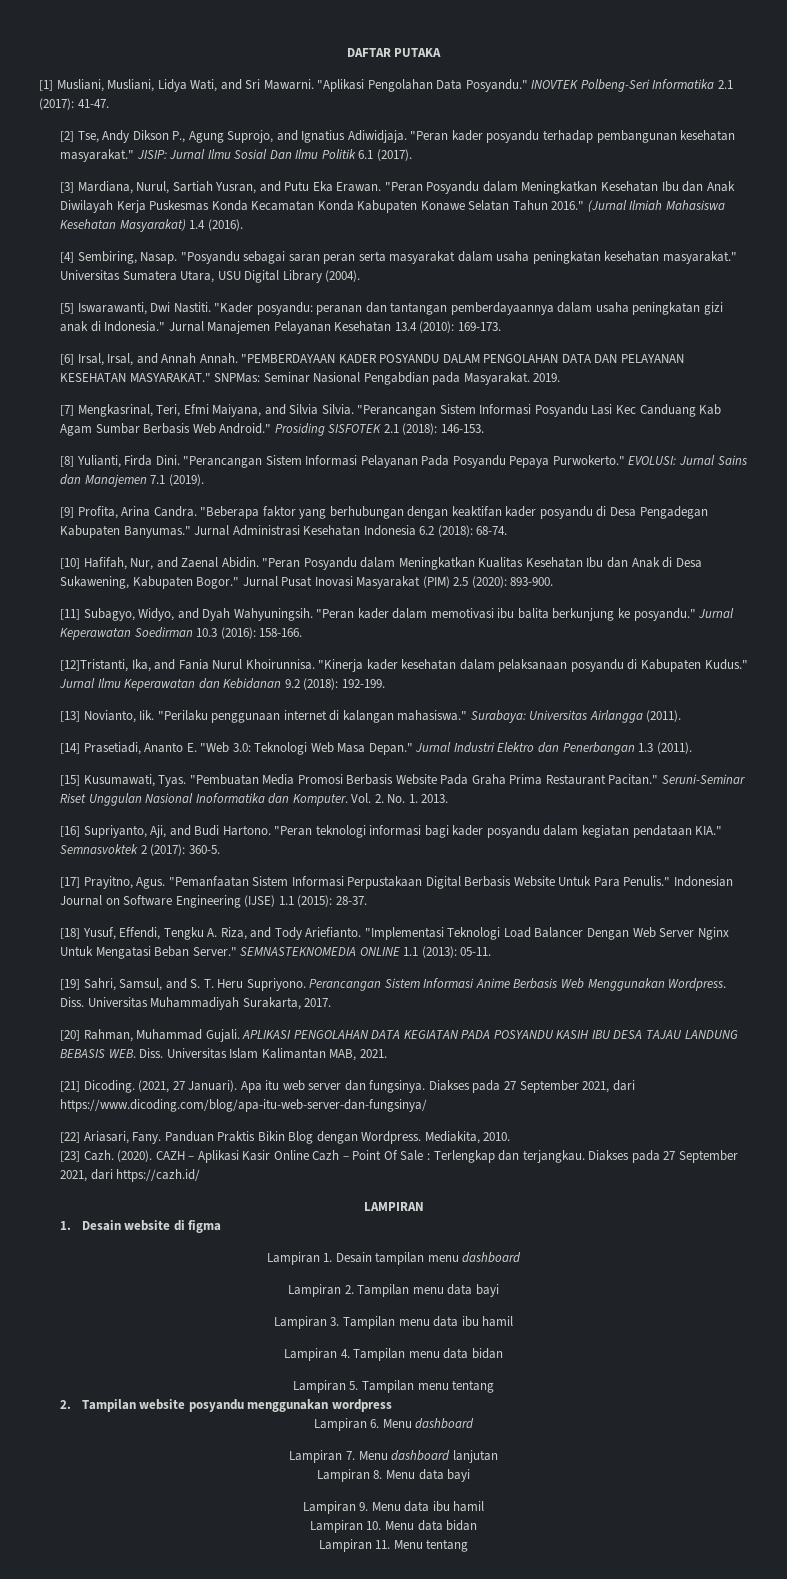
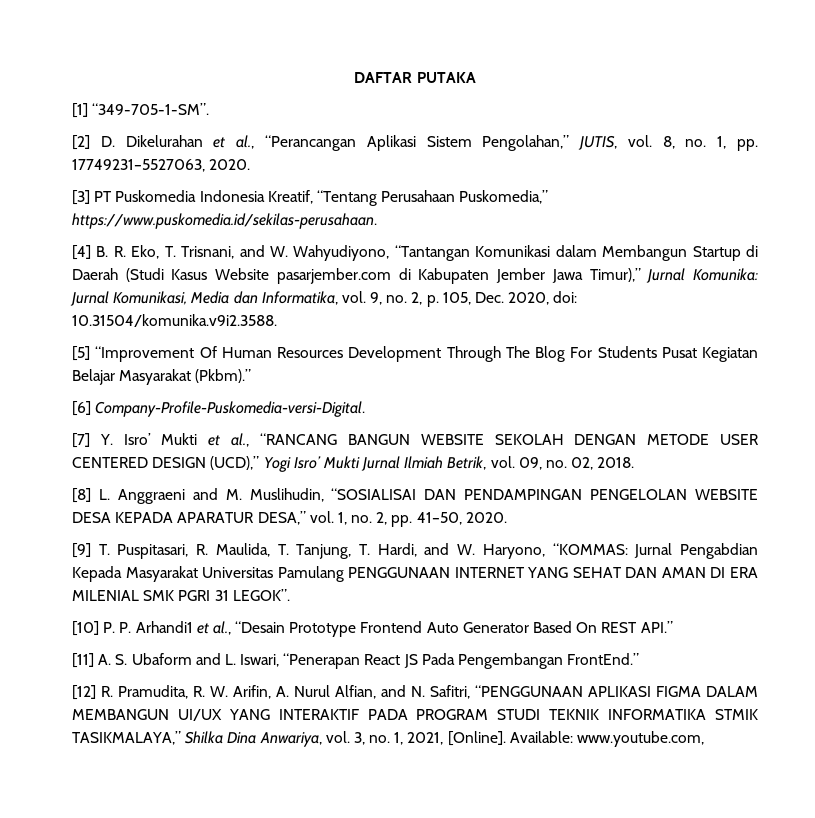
[56,79,733,92] [39,98,109,110] [60,130,736,143] [60,149,412,162] [60,181,735,194] [60,200,725,213] [60,219,243,232] [60,251,737,264] [60,270,361,283] [60,302,723,315] [60,321,501,334] [60,353,684,366] [60,372,561,385] [60,404,722,417] [60,423,484,436] [60,455,747,468] [60,474,204,487] [60,506,708,519] [60,525,508,538] [60,557,702,570] [60,576,554,589] [60,608,735,621] [60,627,303,640] [60,659,748,672] [59,678,385,691] [60,710,682,723] [60,742,692,755] [60,774,745,787] [60,793,449,806] [60,825,723,838] [60,844,220,856] [60,876,733,889] [60,895,367,908] [60,927,729,940] [60,946,492,959] [60,978,727,991] [60,997,332,1010] [60,1029,738,1042] [60,1048,387,1061] [60,1080,635,1093] [60,1099,428,1112] [60,1131,511,1144] [60,1150,738,1163] [60,1169,201,1182] [363,1202,424,1211] [60,1220,222,1233] [266,1252,522,1265] [288,1284,499,1297] [273,1316,514,1329] [284,1348,503,1361] [292,1380,495,1393] [60,1399,392,1412] [313,1418,475,1431] [289,1450,498,1463] [316,1469,471,1482] [302,1501,485,1514] [309,1520,478,1533] [318,1539,469,1552] Musliani, Musliani, Lidya Wati, and Sri Mawarni. "Aplikasi Pengolahan Data Posyandu." INOVTEK Polbeng-Seri Informatika 2.1 (2017): 41-47. // [2] Tse, Andy Dikson P., Agung Suprojo, and Ignatius Adiwidjaja. "Peran kader posyandu terhadap pembangunan kesehatan masyarakat." JISIP: Jurnal Ilmu Sosial Dan Ilmu Politik 6.1 (2017). // [3] Mardiana, Nurul, Sartiah Yusran, and Putu Eka Erawan. "Peran Posyandu dalam Meningkatkan Kesehatan Ibu dan Anak Diwilayah Kerja Puskesmas Konda Kecamatan Konda Kabupaten Konawe Selatan Tahun 2016." (Jurnal Ilmiah Mahasiswa Kesehatan Masyarakat) 1.4 (2016). // [4] Sembiring, Nasap. "Posyandu sebagai saran peran serta masyarakat dalam usaha peningkatan kesehatan masyarakat." Universitas Sumatera Utara, USU Digital Library (2004). // [5] Iswarawanti, Dwi Nastiti. "Kader posyandu: peranan dan tantangan pemberdayaannya dalam usaha peningkatan gizi anak di Indonesia." Jurnal Manajemen Pelayanan Kesehatan 13.4 (2010): 169-173. // [6] Irsal, Irsal, and Annah Annah. "PEMBERDAYAAN KADER POSYANDU DALAM PENGOLAHAN DATA DAN PELAYANAN KESEHATAN MASYARAKAT." SNPMas: Seminar Nasional Pengabdian pada Masyarakat. 2019. // [7] Mengkasrinal, Teri, Efmi Maiyana, and Silvia Silvia. "Perancangan Sistem Informasi Posyandu Lasi Kec Canduang Kab Agam Sumbar Berbasis Web Android." Prosiding SISFOTEK 2.1 (2018): 146-153. // [8] Yulianti, Firda Dini. "Perancangan Sistem Informasi Pelayanan Pada Posyandu Pepaya Purwokerto." EVOLUSI: Jurnal Sains dan Manajemen 7.1 (2019). // [9] Profita, Arina Candra. "Beberapa faktor yang berhubungan dengan keaktifan kader posyandu di Desa Pengadegan Kabupaten Banyumas." Jurnal Administrasi Kesehatan Indonesia 6.2 (2018): 68-74. // [10] Hafifah, Nur, and Zaenal Abidin. "Peran Posyandu dalam Meningkatkan Kualitas Kesehatan Ibu dan Anak di Desa Sukawening, Kabupaten Bogor." Jurnal Pusat Inovasi Masyarakat (PIM) 2.5 (2020): 893-900. // [11] Subagyo, Widyo, and Dyah Wahyuningsih. "Peran kader dalam memotivasi ibu balita berkunjung ke posyandu." Jurnal Keperawatan Soedirman 10.3 (2016): 158-166. // [12]Tristanti, Ika, and Fania Nurul Khoirunnisa. "Kinerja kader kesehatan dalam pelaksanaan posyandu di Kabupaten Kudus." Jurnal Ilmu Keperawatan dan Kebidanan 9.2 (2018): 192-199. // [13] Novianto, Iik. "Perilaku penggunaan internet di kalangan mahasiswa." Surabaya: Universitas Airlangga (2011). // [14] Prasetiadi, Ananto E. "Web 3.0: Teknologi Web Masa Depan." Jurnal Industri Elektro dan Penerbangan 1.3 (2011). // [15] Kusumawati, Tyas. "Pembuatan Media Promosi Berbasis Website Pada Graha Prima Restaurant Pacitan." Seruni-Seminar Riset Unggulan Nasional Inoformatika dan Komputer. Vol. 2. No. 1. 2013. // [16] Supriyanto, Aji, and Budi Hartono. "Peran teknologi informasi bagi kader posyandu dalam kegiatan pendataan KIA." Semnasvoktek 2 (2017): 360-5. // [17] Prayitno, Agus. "Pemanfaatan Sistem Informasi Perpustakaan Digital Berbasis Website Untuk Para Penulis." Indonesian Journal on Software Engineering (IJSE) 1.1 (2015): 28-37. // [18] Yusuf, Effendi, Tengku A. Riza, and Tody Ariefianto. "Implementasi Teknologi Load Balancer Dengan Web Server Nginx Untuk Mengatasi Beban Server." SEMNASTEKNOMEDIA ONLINE 1.1 (2013): 05-11. // [19] Sahri, Samsul, and S. T. Heru Supriyono. Perancangan Sistem Informasi Anime Berbasis Web Menggunakan Wordpress. Diss. Universitas Muhammadiyah Surakarta, 2017. // [20] Rahman, Muhammad Gujali. APLIKASI PENGOLAHAN DATA KEGIATAN PADA POSYANDU KASIH IBU DESA TAJAU LANDUNG BEBASIS WEB. Diss. Universitas Islam Kalimantan MAB, 2021. // [21] Dicoding. (2021, 27 Januari). Apa itu web server dan fungsinya. Diakses pada 27 September 2021, dari https://www.dicoding.com/blog/apa-itu-web-server-dan-fungsinya/ // [22] Ariasari, Fany. Panduan Praktis Bikin Blog dengan Wordpress. Mediakita, 2010. // [23] Cazh. (2020). CAZH – Aplikasi Kasir Online Cazh – Point Of Sale : Terlengkap dan terjangkau. Diakses pada 27 September 2021, dari https://cazh.id/ // LAMPIRAN // 1. Desain website di figma // Lampiran 1. Desain tampilan menu dashboard // Lampiran 2. Tampilan menu data bayi // Lampiran 3. Tampilan menu data ibu hamil // Lampiran 4. Tampilan menu data bidan // Lampiran 5. Tampilan menu tentang // 2. Tampilan website posyandu menggunakan wordpress // Lampiran 6. Menu dashboard // Lampiran 7. Menu dashboard lanjutan // Lampiran 8. Menu data bayi // Lampiran 9. Menu data ibu hamil // Lampiran 10. Menu data bidan // Lampiran 11. Menu tentang -> [92,103,210,115] [72,135,759,151] [72,159,251,172] [72,190,549,206] [72,213,377,229] [72,245,758,261] [72,268,759,284] [70,291,578,307] [72,314,277,327] [72,346,758,362] [72,369,252,385] [72,401,366,417] [72,433,759,448] [72,456,635,472] [72,488,758,504] [72,511,507,527] [72,543,758,559] [72,566,758,582] [72,589,290,601] [72,621,673,637] [72,653,640,669] [72,685,758,700] [72,709,759,721] [72,731,704,747] “349-705-1-SM”. // [2] D. Dikelurahan et al., “Perancangan Aplikasi Sistem Pengolahan,” JUTIS, vol. 8, no. 1, pp. 17749231–5527063, 2020. // [3] PT Puskomedia Indonesia Kreatif, “Tentang Perusahaan Puskomedia,” https://www.puskomedia.id/sekilas-perusahaan. // [4] B. R. Eko, T. Trisnani, and W. Wahyudiyono, “Tantangan Komunikasi dalam Membangun Startup di Daerah (Studi Kasus Website pasarjember.com di Kabupaten Jember Jawa Timur),” Jurnal Komunika: Jurnal Komunikasi, Media dan Informatika, vol. 9, no. 2, p. 105, Dec. 2020, doi: 10.31504/komunika.v9i2.3588. // [5] “Improvement Of Human Resources Development Through The Blog For Students Pusat Kegiatan Belajar Masyarakat (Pkbm).” // [6] Company-Profile-Puskomedia-versi-Digital. // [7] Y. Isro’ Mukti et al., “RANCANG BANGUN WEBSITE SEKOLAH DENGAN METODE USER CENTERED DESIGN (UCD),” Yogi Isro’ Mukti Jurnal Ilmiah Betrik, vol. 09, no. 02, 2018. // [8] L. Anggraeni and M. Muslihudin, “SOSIALISAI DAN PENDAMPINGAN PENGELOLAN WEBSITE DESA KEPADA APARATUR DESA,” vol. 1, no. 2, pp. 41–50, 2020. // [9] T. Puspitasari, R. Maulida, T. Tanjung, T. Hardi, and W. Haryono, “KOMMAS: Jurnal Pengabdian Kepada Masyarakat Universitas Pamulang PENGGUNAAN INTERNET YANG SEHAT DAN AMAN DI ERA MILENIAL SMK PGRI 31 LEGOK”. // [10] P. P. Arhandi1 et al., “Desain Prototype Frontend Auto Generator Based On REST API.” // [11] A. S. Ubaform and L. Iswari, “Penerapan React JS Pada Pengembangan FrontEnd.” // [12] R. Pramudita, R. W. Arifin, A. Nurul Alfian, and N. Safitri, “PENGGUNAAN APLIKASI FIGMA DALAM MEMBANGUN UI/UX YANG INTERAKTIF PADA PROGRAM STUDI TEKNIK INFORMATIKA STMIK TASIKMALAYA,” Shilka Dina Anwariya, vol. 3, no. 1, 2021, [Online]. Available: www.youtube.com,

